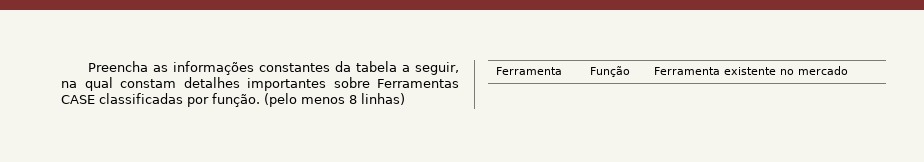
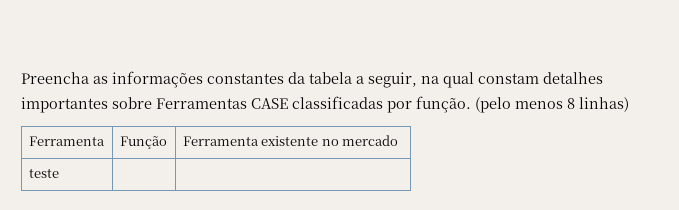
(849, 70) none -> [28,168,59,178] // teste | |

